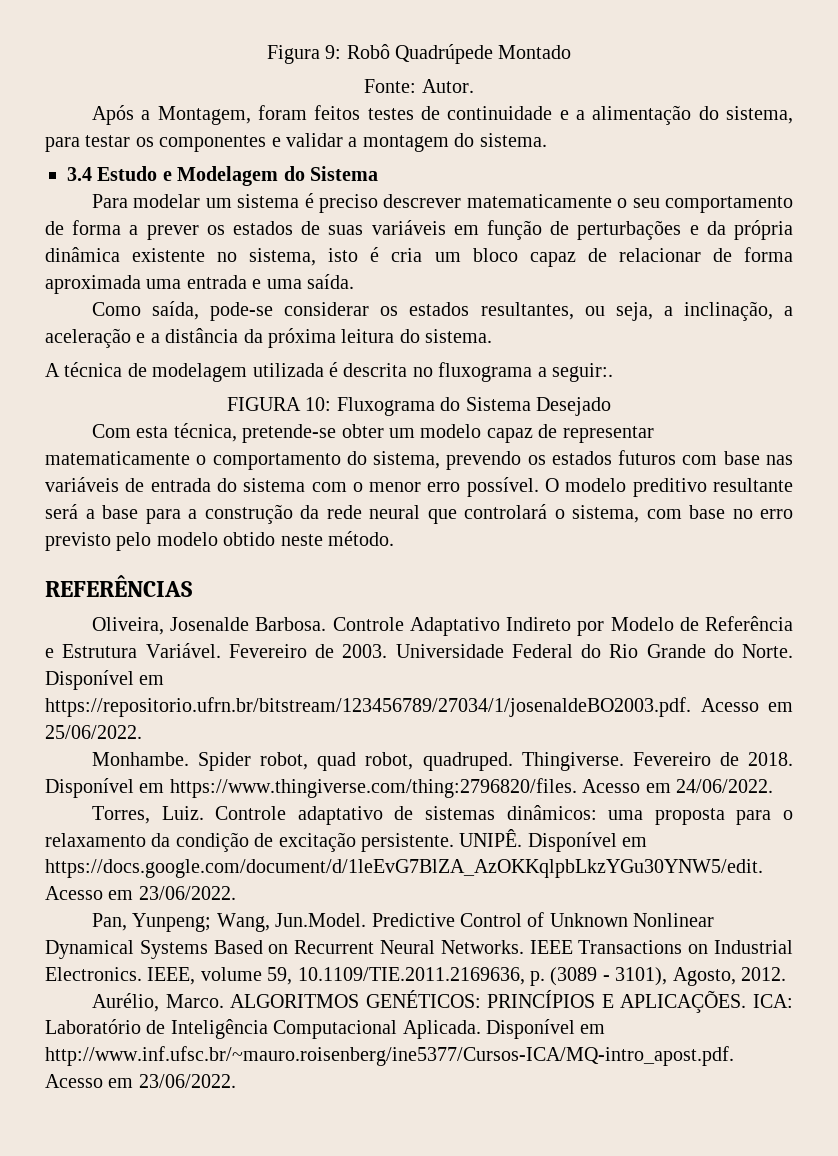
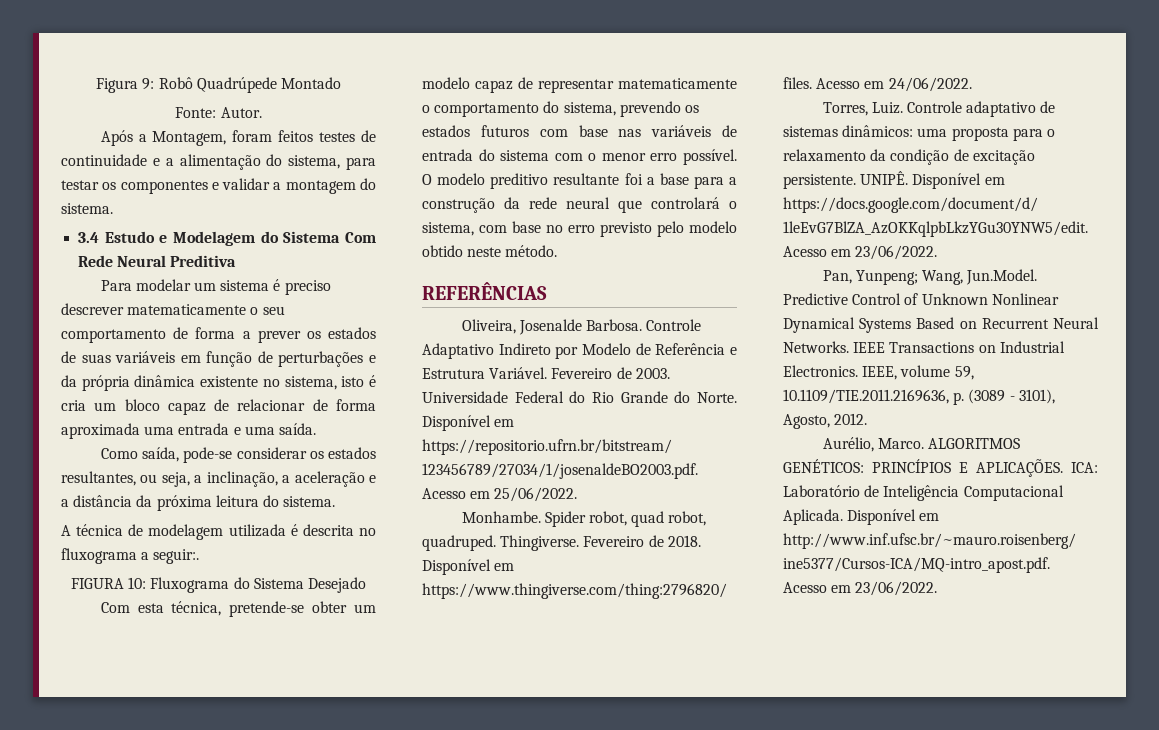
(378, 173) none -> [344,232,376,243] [78,255,237,267] Com Rede Neural Preditiva
[45,504,78,519] será -> [624,173,643,185] foi

